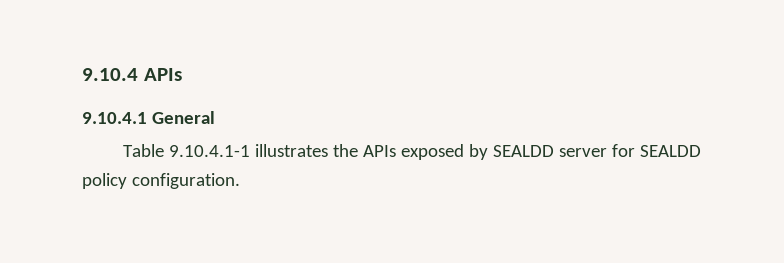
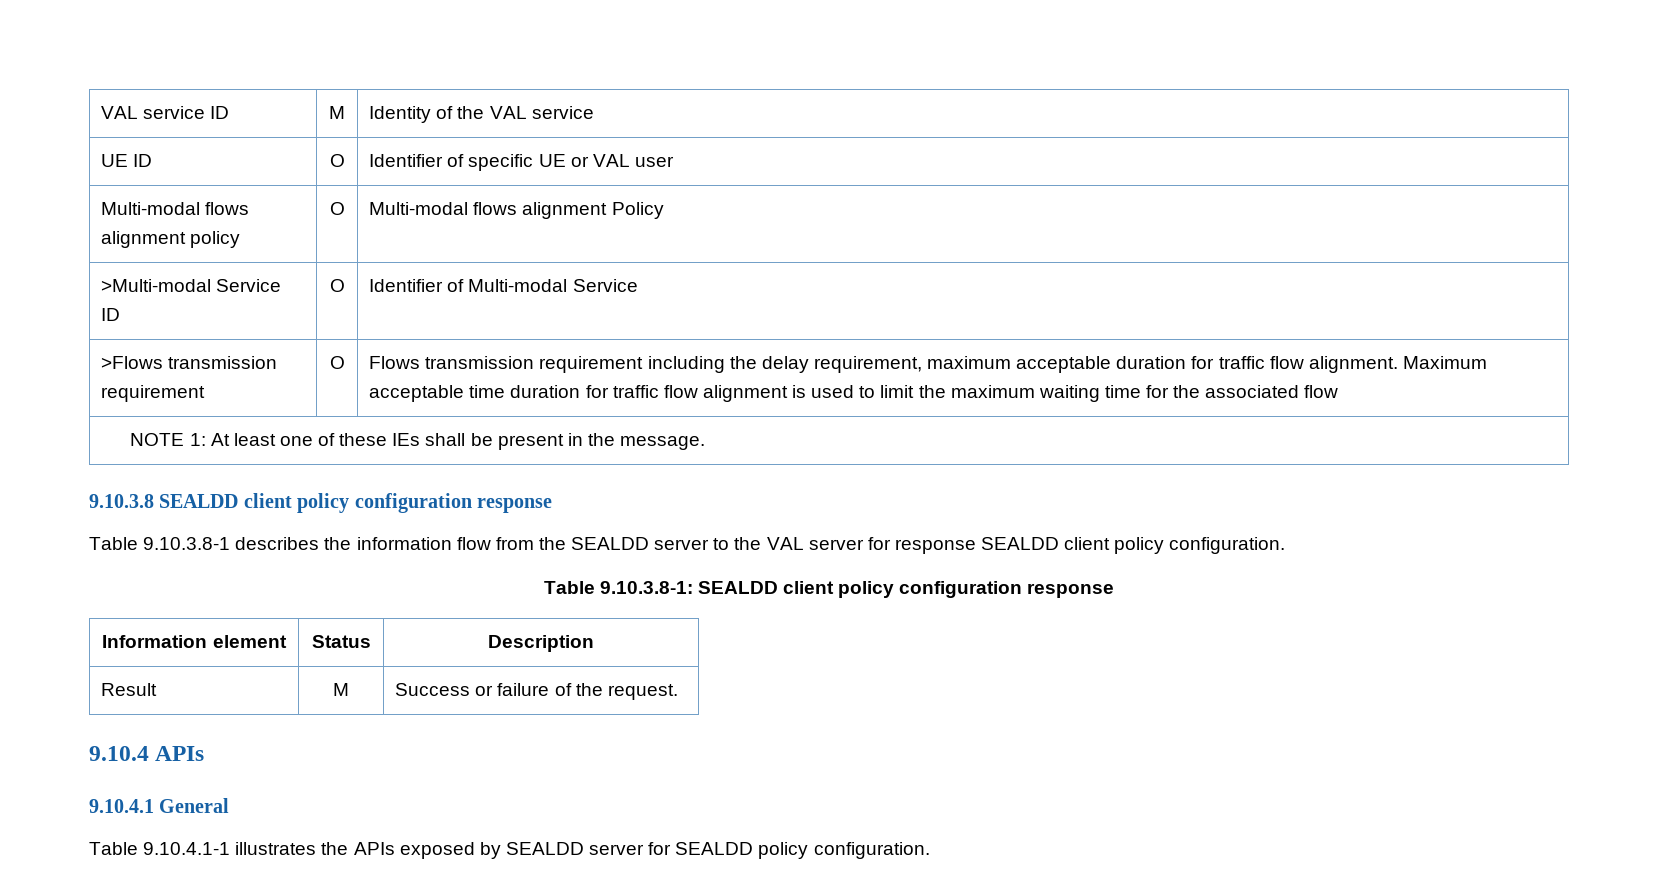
(82, 74) none -> [101,106,230,119] [329,106,345,119] [369,106,594,123] [101,154,153,167] [329,154,345,167] [369,154,674,171] [101,202,250,215] [101,231,241,248] [329,202,345,215] [369,202,664,219] [101,279,282,292] [101,308,121,321] [329,279,345,292] [369,279,638,292] [101,356,278,369] [101,385,206,402] [329,356,345,369] [369,356,1487,373] [369,385,1339,402] [130,433,706,450] [89,493,552,513] [89,537,1286,554] [543,581,1115,598] [102,635,287,648] [311,635,371,648] [488,635,594,652] [101,683,158,696] [333,683,349,696] [395,683,678,700] VAL service ID | M | Identity of the VAL service // UE ID | O | Identifier of specific UE or VAL user // Multi-modal flows alignment policy | O | Multi-modal flows alignment Policy // >Multi-modal Service ID | O | Identifier of Multi-modal Service // >Flows transmission requirement | O | Flows transmission requirement including the delay requirement, maximum acceptable duration for traffic flow alignment. Maximum acceptable time duration for traffic flow alignment is used to limit the maximum waiting time for the associated flow // NOTE 1: At least one of these IEs shall be present in the message. // 9.10.3.8 SEALDD client policy configuration response // Table 9.10.3.8-1 describes the information flow from the SEALDD server to the VAL server for response SEALDD client policy configuration. // Table 9.10.3.8-1: SEALDD client policy configuration response // Information element | Status | Description // Result | M | Success or failure of the request. //

